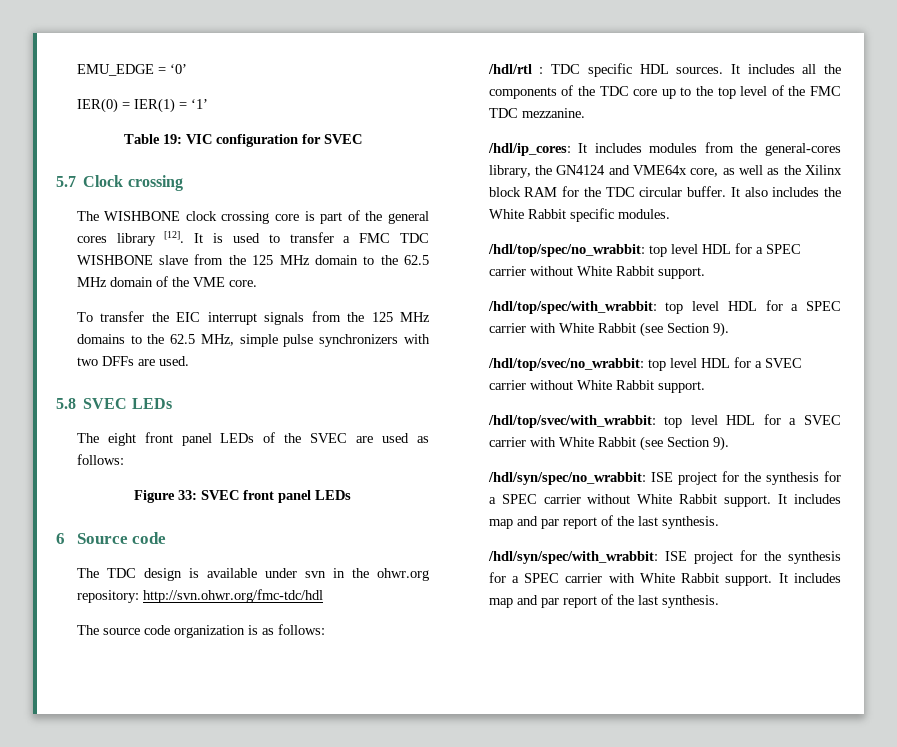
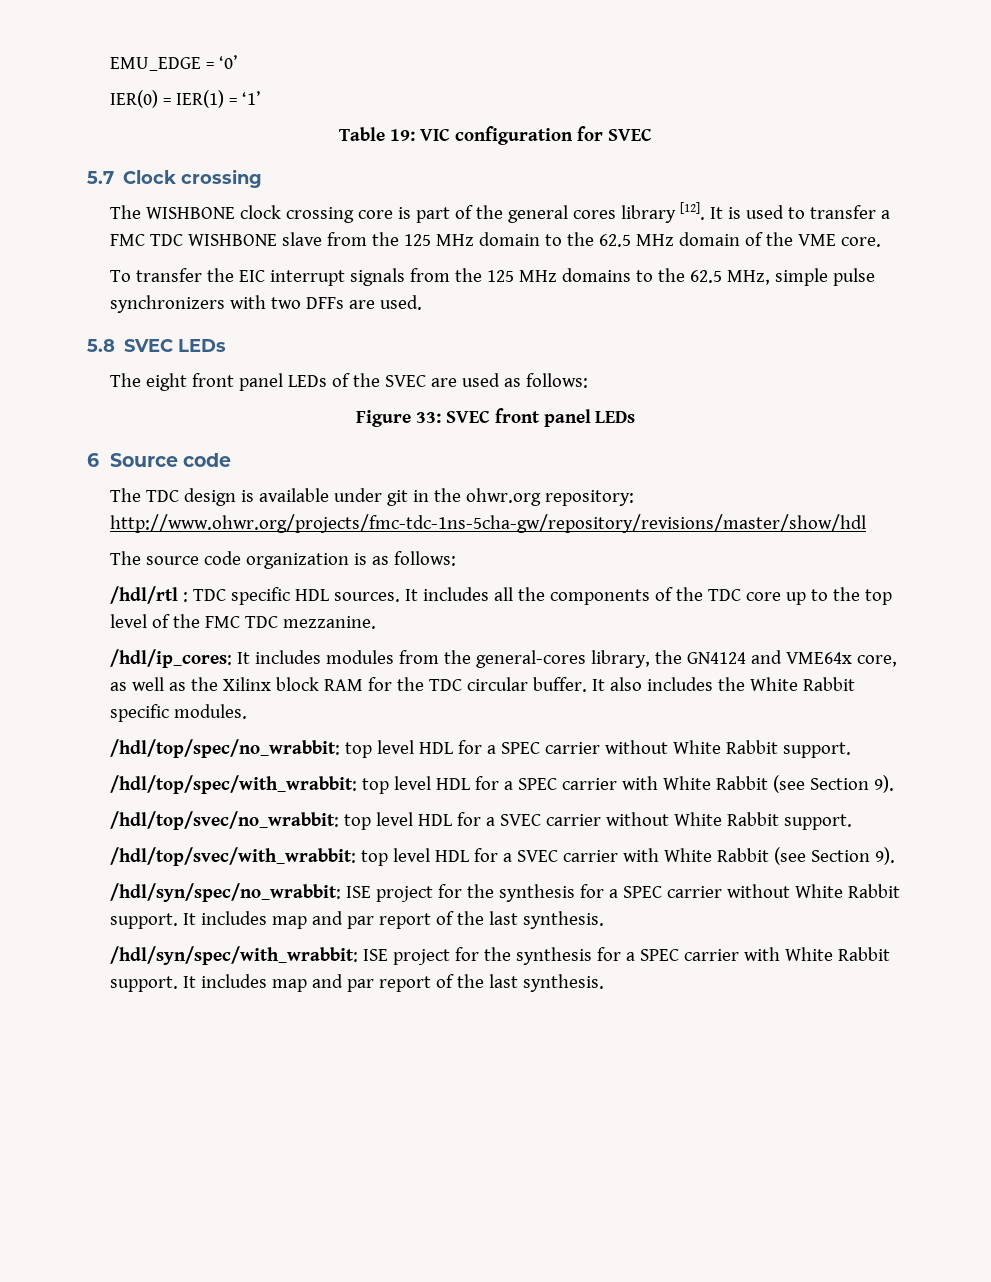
[304,571,326,578] svn -> [386,490,408,506] git
[142,589,323,603] http://svn.ohwr.org/fmc-tdc/hdl -> [109,514,866,533] http://www.ohwr.org/projects/fmc-tdc-1ns-5cha-gw/repository/revisions/master/show/hdl

